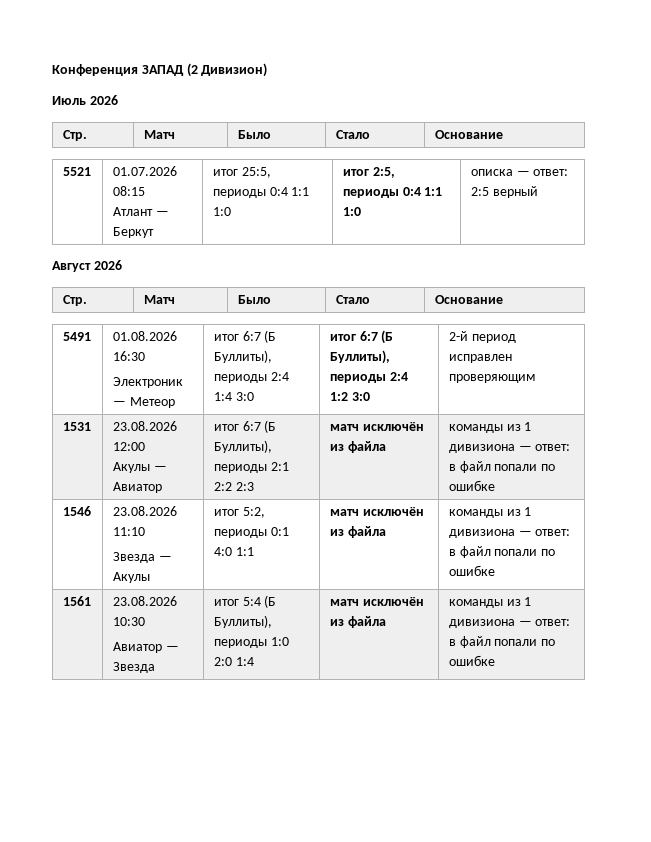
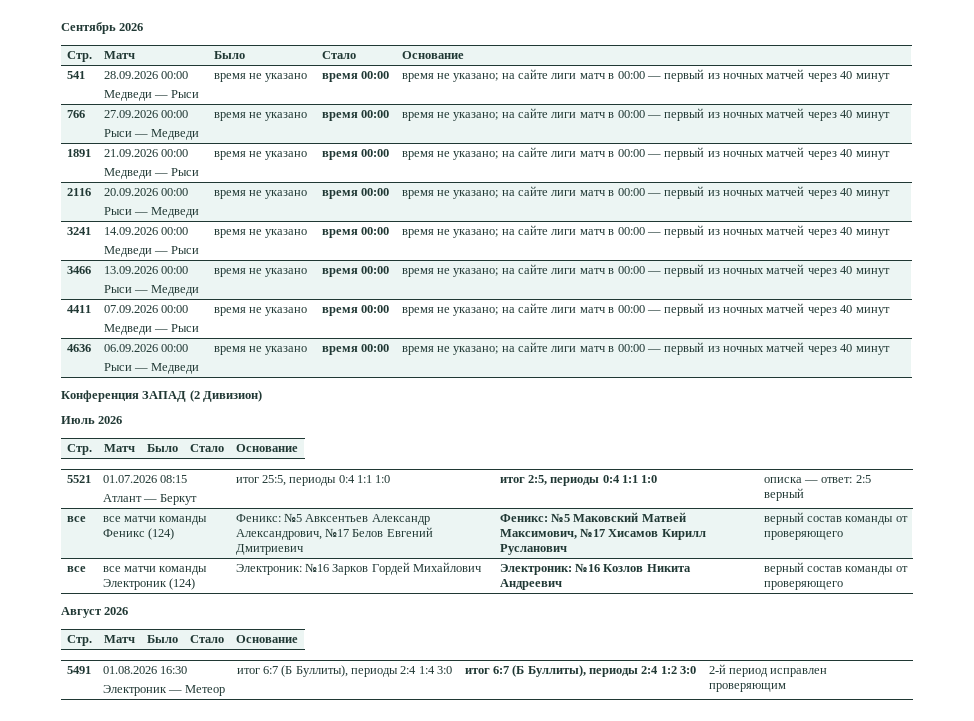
(52, 70) none -> [61,22,144,34] [66,51,92,62] [103,51,135,59] [213,51,245,59] [321,51,356,59] [401,51,464,59] [66,71,85,79] [103,71,188,79] [103,90,200,101] [213,73,308,82] [321,71,389,82] [401,69,890,82] [66,110,85,118] [103,110,188,118] [103,129,200,140] [213,112,308,121] [321,110,389,121] [401,108,890,121] [66,149,91,157] [103,149,188,157] [103,168,200,179] [213,151,308,160] [321,149,389,160] [401,147,890,160] [66,188,91,196] [103,188,188,196] [103,207,200,218] [213,190,308,199] [321,188,389,199] [401,186,890,199] [66,227,91,235] [103,227,188,235] [103,246,200,257] [213,229,308,238] [321,227,389,238] [401,225,890,238] [66,266,91,274] [103,266,188,274] [103,285,200,296] [213,268,308,277] [321,266,389,277] [401,264,890,277] [66,305,91,313] [103,305,188,313] [103,324,200,335] [213,307,308,316] [321,305,389,316] [401,303,890,316] [66,344,91,352] [103,344,188,352] [103,363,200,374] [213,346,308,355] [321,344,389,355] [401,342,890,355] Сентябрь 2026 // Стр. | Матч | Было | Стало | Основание // 541 | 28.09.2026 00:00 // Медведи — Рыси | время не указано | время 00:00 | время не указано; на сайте лиги матч в 00:00 — первый из ночных матчей через 40 минут // 766 | 27.09.2026 00:00 // Рыси — Медведи | время не указано | время 00:00 | время не указано; на сайте лиги матч в 00:00 — первый из ночных матчей через 40 минут // 1891 | 21.09.2026 00:00 // Медведи — Рыси | время не указано | время 00:00 | время не указано; на сайте лиги матч в 00:00 — первый из ночных матчей через 40 минут // 2116 | 20.09.2026 00:00 // Рыси — Медведи | время не указано | время 00:00 | время не указано; на сайте лиги матч в 00:00 — первый из ночных матчей через 40 минут // 3241 | 14.09.2026 00:00 // Медведи — Рыси | время не указано | время 00:00 | время не указано; на сайте лиги матч в 00:00 — первый из ночных матчей через 40 минут // 3466 | 13.09.2026 00:00 // Рыси — Медведи | время не указано | время 00:00 | время не указано; на сайте лиги матч в 00:00 — первый из ночных матчей через 40 минут // 4411 | 07.09.2026 00:00 // Медведи — Рыси | время не указано | время 00:00 | время не указано; на сайте лиги матч в 00:00 — первый из ночных матчей через 40 минут // 4636 | 06.09.2026 00:00 // Рыси — Медведи | время не указано | время 00:00 | время не указано; на сайте лиги матч в 00:00 — первый из ночных матчей через 40 минут //
(538, 192) none -> [66,516,86,522] [102,516,208,525] [102,528,174,540] [235,513,430,525] [235,527,433,540] [235,544,303,555] [499,512,686,522] [499,528,706,540] [499,544,567,555] [763,512,908,525] [763,531,843,540] [66,566,86,572] [102,566,208,575] [102,578,195,590] [235,562,482,575] [499,563,691,575] [499,579,562,590] [763,562,908,575] [763,581,843,590] // все | все матчи команды Феникс (124) | Феникс: №5 Авксентьев Александр Александрович, №17 Белов Евгений Дмитриевич | Феникс: №5 Маковский Матвей Максимович, №17 Хисамов Кирилл Русланович | верный состав команды от проверяющего // все | все матчи команды Электроник (124) | Электроник: №16 Зарков Гордей Михайлович | Электроник: №16 Козлов Никита Андреевич | верный состав команды от проверяющего
[62,422,91,431] [112,421,177,431] [112,442,145,451] [112,462,167,473] [112,482,162,493] [213,420,277,433] [213,440,272,453] [213,462,289,473] [213,482,254,491] [329,422,424,431] [329,441,386,453] [448,422,532,433] [448,444,571,453] [448,461,556,473] [448,480,495,491] [62,506,91,516] [112,506,177,516] [112,527,145,536] [112,552,172,563] [112,572,150,583] [213,507,265,518] [213,527,289,538] [213,547,254,556] [329,507,424,516] [329,526,386,538] [448,507,532,518] [448,529,571,538] [448,546,556,558] [448,565,495,576] [62,596,91,606] [112,596,177,606] [112,617,145,626] [112,642,179,653] [112,662,155,673] [213,595,277,608] [213,615,272,628] [213,637,289,648] [213,657,254,666] [329,597,424,606] [329,616,386,628] [448,597,532,608] [448,619,571,628] [448,636,556,648] [448,655,495,666] // 1531 | 23.08.2026 12:00 // Акулы — Авиатор | итог 6:7 (Б Буллиты), периоды 2:1 2:2 2:3 | матч исключён из файла | команды из 1 дивизиона — ответ: в файл попали по ошибке // 1546 | 23.08.2026 11:10 // Звезда — Акулы | итог 5:2, периоды 0:1 4:0 1:1 | матч исключён из файла | команды из 1 дивизиона — ответ: в файл попали по ошибке // 1561 | 23.08.2026 10:30 // Авиатор — Звезда | итог 5:4 (Б Буллиты), периоды 1:0 2:0 1:4 | матч исключён из файла | команды из 1 дивизиона — ответ: в файл попали по ошибке -> (786, 687) none

